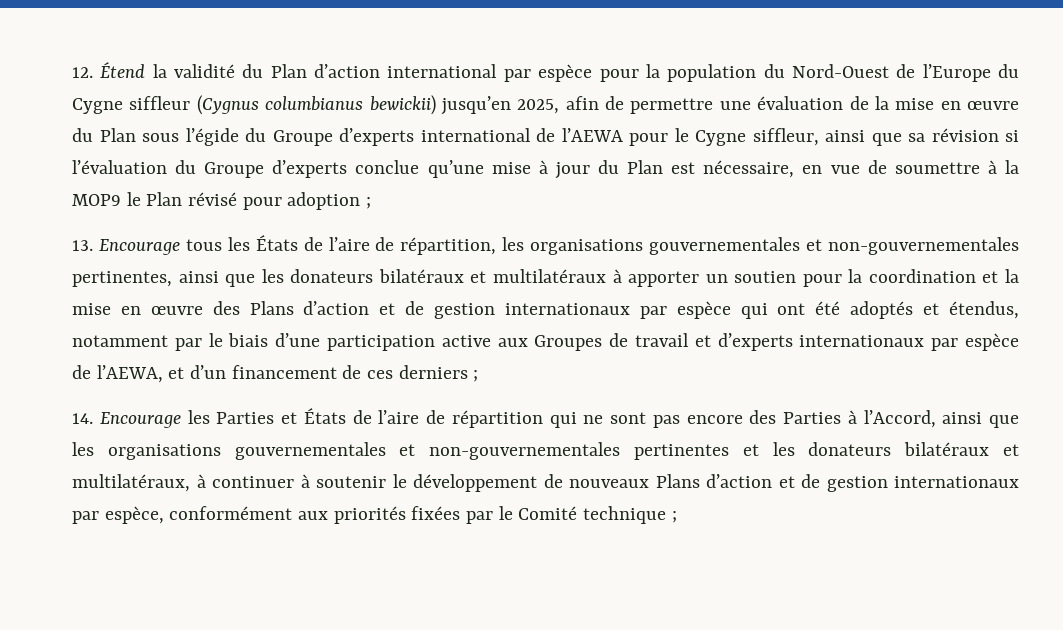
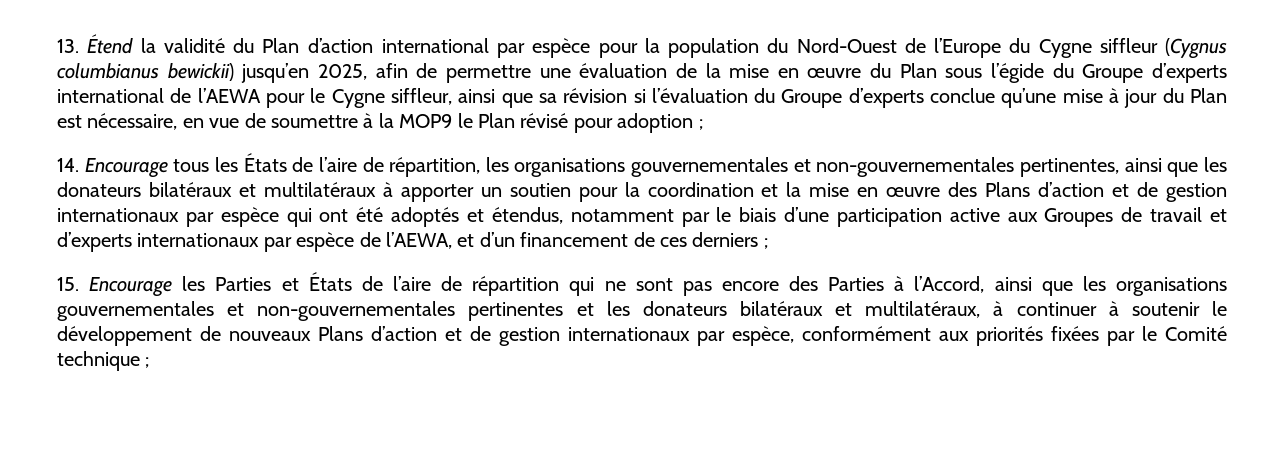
[72,67,93,78] 12. -> [57,39,79,53] 13.
[72,240,93,251] 13. -> [57,158,79,172] 14.
[72,413,93,424] 14. -> [57,277,79,291] 15.

